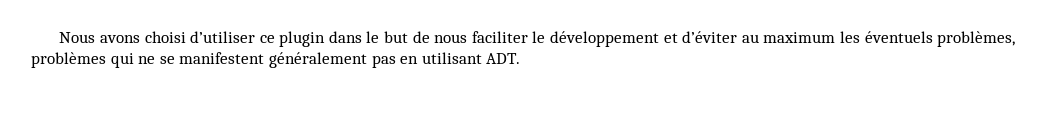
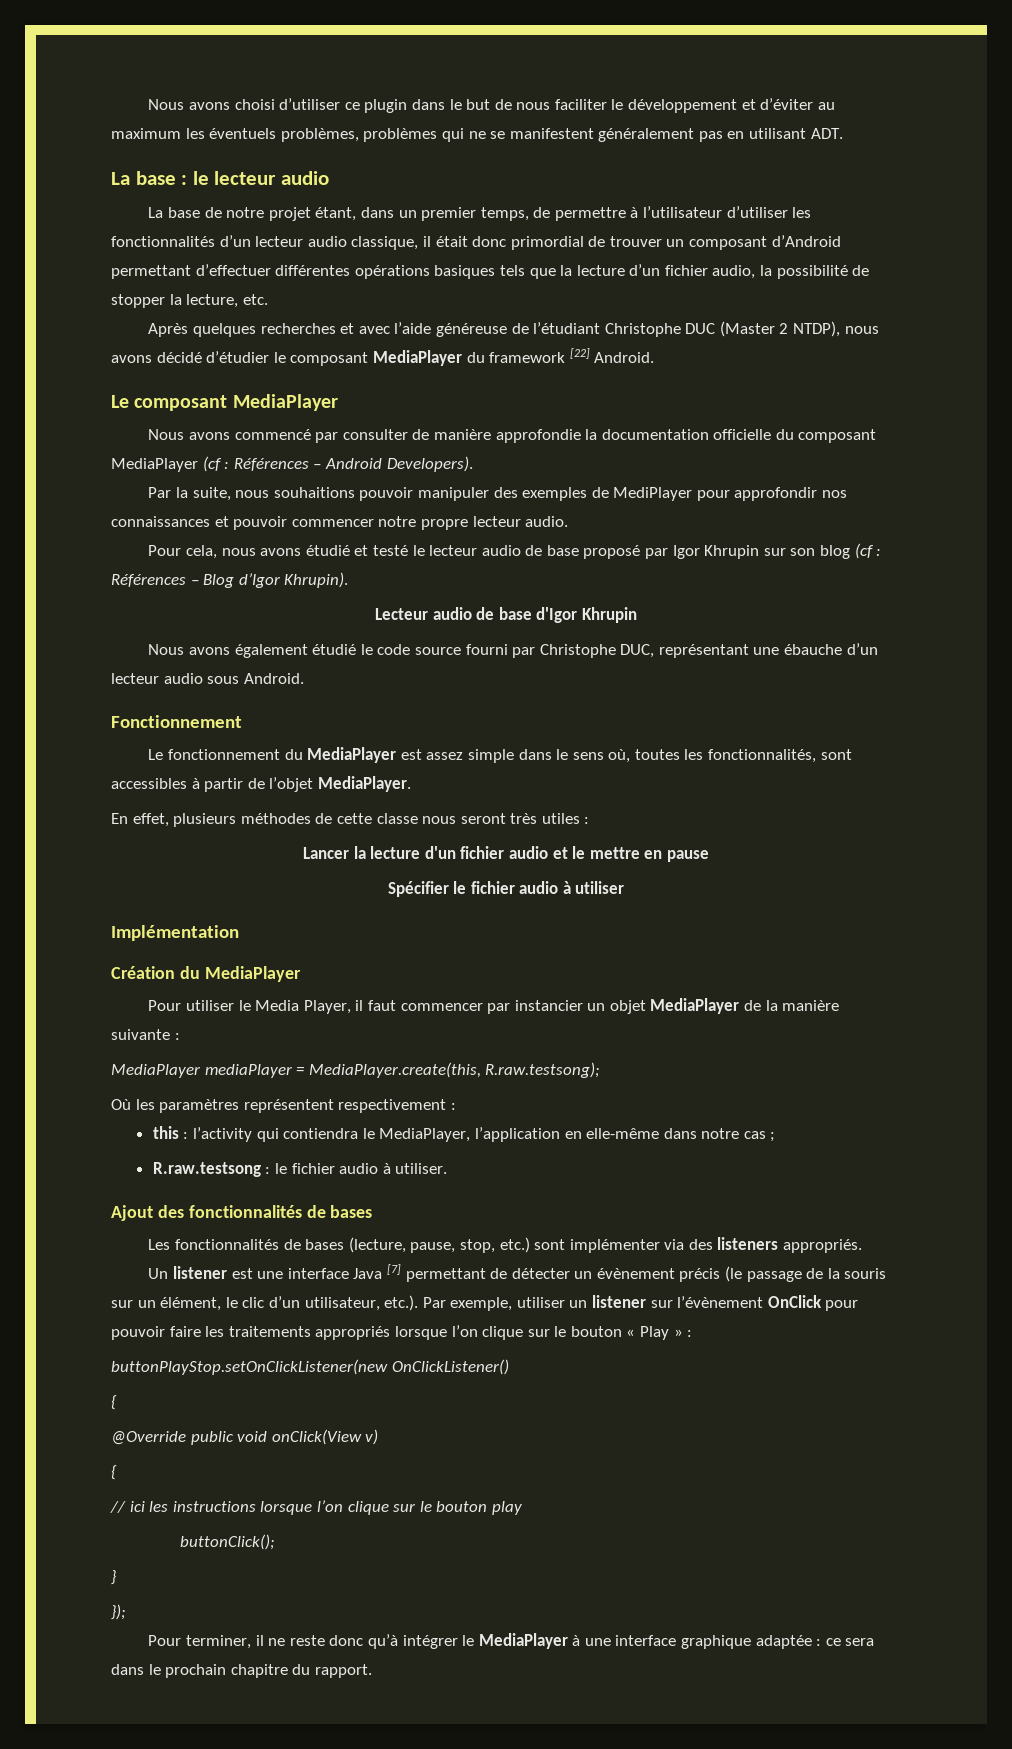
(521, 58) none -> [111,171,329,185] [148,206,812,221] [111,235,841,250] [111,264,870,279] [111,294,268,308] [148,321,879,337] [111,348,655,366] [111,394,338,411] [148,429,877,443] [111,456,473,472] [148,487,848,501] [111,516,569,530] [148,543,882,559] [111,572,349,588] [375,607,637,623] [148,643,878,658] [111,673,304,684] [111,715,242,728] [148,747,852,763] [111,776,411,792] [111,813,590,827] [303,846,709,862] [387,881,625,897] [111,925,239,941] [111,966,301,982] [148,998,840,1014] [111,1029,180,1040] [111,1062,601,1078] [111,1099,456,1113] [152,1126,776,1142] [152,1162,448,1177] [111,1205,373,1221] [148,1237,863,1253] [148,1264,887,1282] [111,1295,859,1311] [111,1325,693,1340] [111,1359,509,1375] [111,1395,117,1410] [111,1429,379,1445] [111,1465,117,1480] [110,1500,522,1515] [180,1534,276,1550] [111,1570,116,1585] [111,1604,126,1620] [148,1633,875,1649] [111,1664,372,1678] // La base : le lecteur audio // La base de notre projet étant, dans un premier temps, de permettre à l’utilisateur d’utiliser les fonctionnalités d’un lecteur audio classique, il était donc primordial de trouver un composant d’Android permettant d’effectuer différentes opérations basiques tels que la lecture d’un fichier audio, la possibilité de stopper la lecture, etc. // Après quelques recherches et avec l’aide généreuse de l’étudiant Christophe DUC (Master 2 NTDP), nous avons décidé d’étudier le composant MediaPlayer du framework [22] Android. // Le composant MediaPlayer // Nous avons commencé par consulter de manière approfondie la documentation officielle du composant MediaPlayer (cf : Références – Android Developers). // Par la suite, nous souhaitions pouvoir manipuler des exemples de MediPlayer pour approfondir nos connaissances et pouvoir commencer notre propre lecteur audio. // Pour cela, nous avons étudié et testé le lecteur audio de base proposé par Igor Khrupin sur son blog (cf : Références – Blog d’Igor Khrupin). // Lecteur audio de base d'Igor Khrupin // Nous avons également étudié le code source fourni par Christophe DUC, représentant une ébauche d’un lecteur audio sous Android. // Fonctionnement // Le fonctionnement du MediaPlayer est assez simple dans le sens où, toutes les fonctionnalités, sont accessibles à partir de l’objet MediaPlayer. // En effet, plusieurs méthodes de cette classe nous seront très utiles : // Lancer la lecture d'un fichier audio et le mettre en pause // Spécifier le fichier audio à utiliser // Implémentation // Création du MediaPlayer // Pour utiliser le Media Player, il faut commencer par instancier un objet MediaPlayer de la manière suivante : // MediaPlayer mediaPlayer = MediaPlayer.create(this, R.raw.testsong); // Où les paramètres représentent respectivement : // this : l’activity qui contiendra le MediaPlayer, l’application en elle-même dans notre cas ; // R.raw.testsong : le fichier audio à utiliser. // Ajout des fonctionnalités de bases // Les fonctionnalités de bases (lecture, pause, stop, etc.) sont implémenter via des listeners appropriés. // Un listener est une interface Java [7] permettant de détecter un évènement précis (le passage de la souris sur un élément, le clic d’un utilisateur, etc.). Par exemple, utiliser un listener sur l’évènement OnClick pour pouvoir faire les traitements appropriés lorsque l’on clique sur le bouton « Play » : // buttonPlayStop.setOnClickListener(new OnClickListener() // { // @Override public void onClick(View v) // { // // ici les instructions lorsque l’on clique sur le bouton play // buttonClick(); // } // }); // Pour terminer, il ne reste donc qu’à intégrer le MediaPlayer à une interface graphique adaptée : ce sera dans le prochain chapitre du rapport.

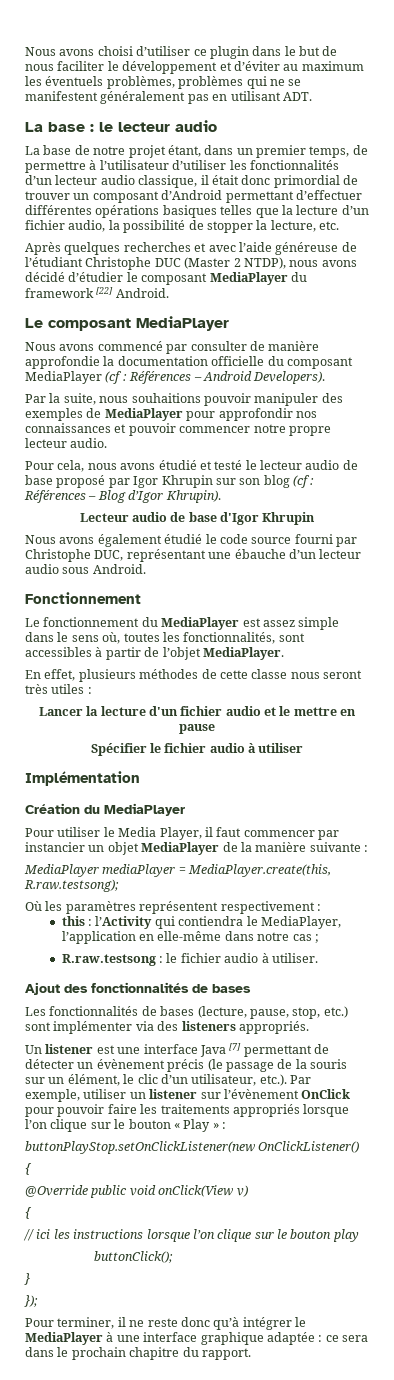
[499,265,525,276] tels -> [220,205,253,215] telles
[613,487,693,501] MediPlayer -> [104,408,183,421] MediaPlayer
[192,1127,252,1142] l’activity -> [95,916,153,929] l’Activity

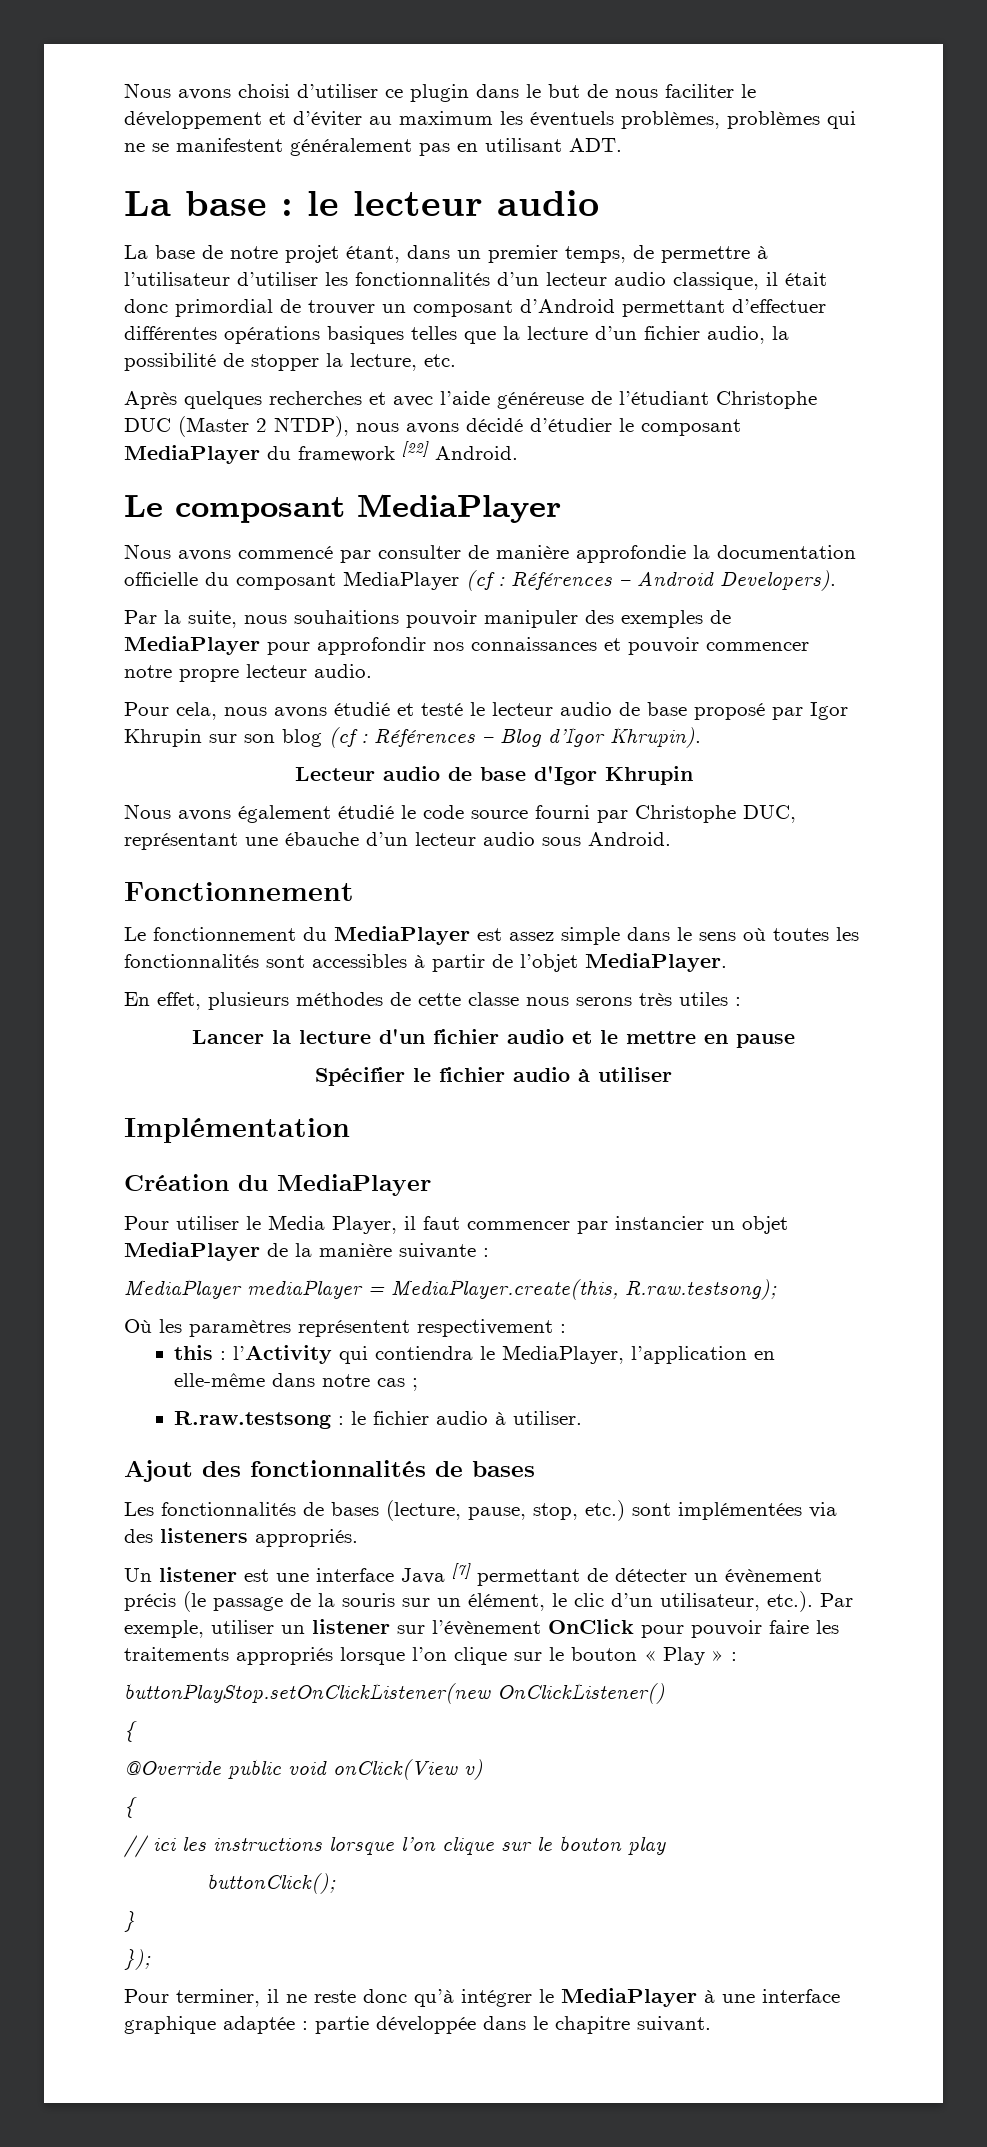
[102,632,121,644] où, -> [743,928,766,941] où
[183,632,276,644] fonctionnalités, -> [124,954,259,968] fonctionnalités
[323,670,362,679] seront -> [576,997,632,1006] serons
[53,1021,133,1034] implémenter -> [678,1502,802,1520] implémentées
[325,1335,368,1342] [25,1347,251,1360] ce sera dans le prochain chapitre du rapport. -> [315,2016,711,2034] partie développée dans le chapitre suivant.

